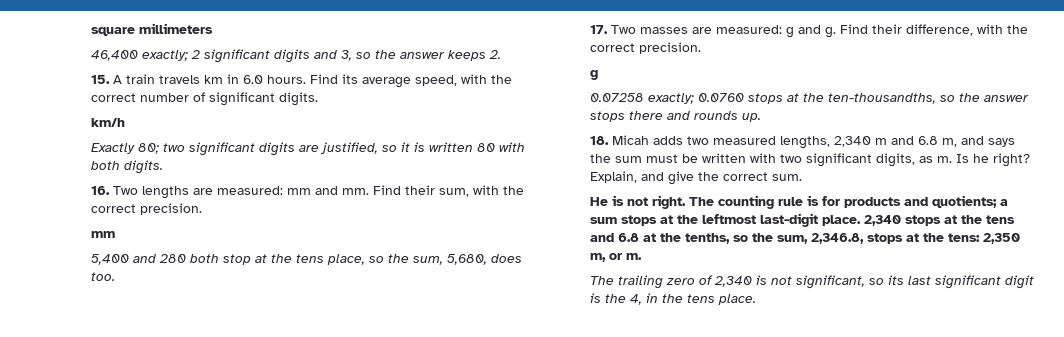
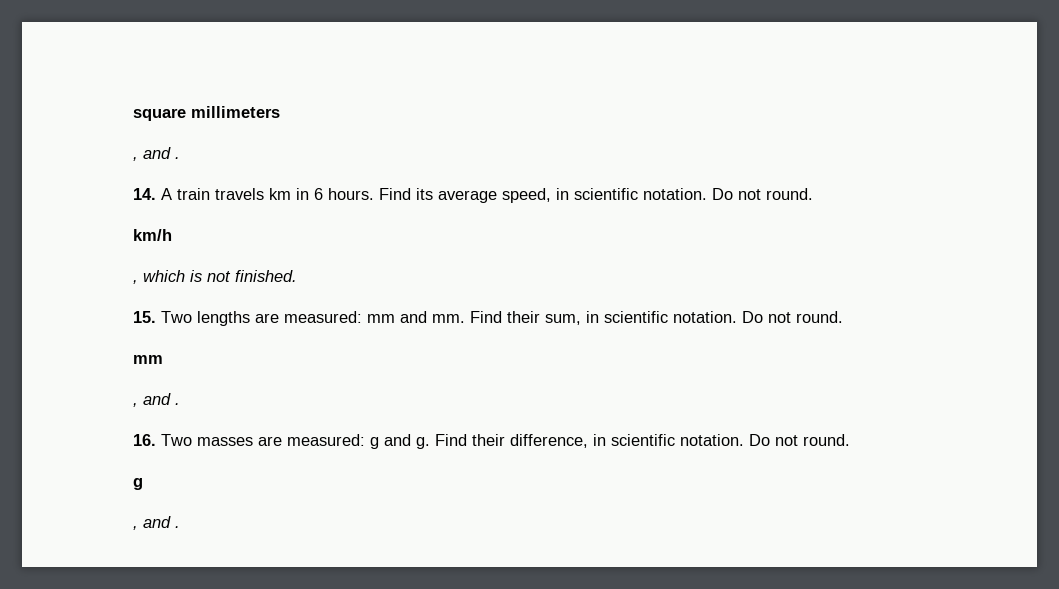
[91,49,502,63] [91,75,111,84] 46,400 exactly; 2 significant digits and 3, so the answer keeps 2. // 15. -> [132,147,180,161] [132,188,156,200] , and . // 14.
[243,75,264,84] 6.0 -> [313,188,323,200] 6
[461,74,513,84] [91,92,319,106] [91,118,126,127] [91,142,526,156] [91,160,164,174] [91,186,111,195] with the correct number of significant digits. // km/h // Exactly 80; two significant digits are justified, so it is written 80 with both digits. // 16. -> [555,188,813,200] [132,229,172,241] [132,270,297,284] [132,311,156,323] in scientific notation. Do not round. // km/h // , which is not finished. // 15.
[473,185,525,195] [91,203,203,215] [91,231,116,238] [91,254,523,265] [91,272,116,281] [590,25,609,34] with the correct precision. // mm // 5,400 and 280 both stop at the tens place, so the sum, 5,680, does too. // 17. -> [585,311,843,323] [132,355,163,364] [132,393,180,407] [132,434,156,446] in scientific notation. Do not round. // mm // , and . // 16.
[977,24,1029,34] [590,42,702,54] [590,70,599,80] [590,93,1030,104] [590,111,762,122] [590,135,1016,149] [590,153,1031,167] [590,171,803,185] [590,195,1009,209] [590,213,1016,227] [590,233,1021,244] [590,253,643,262] [590,275,1035,289] [590,293,757,305] with the correct precision. // g // 0.07258 exactly; 0.0760 stops at the ten-thousandths, so the answer stops there and rounds up. // 18. Micah adds two measured lengths, 2,340 m and 6.8 m, and says the sum must be written with two significant digits, as m. Is he right? Explain, and give the correct sum. // He is not right. The counting rule is for products and quotients; a sum stops at the leftmost last-digit place. 2,340 stops at the tens and 6.8 at the tenths, so the sum, 2,346.8, stops at the tens: 2,350 m, or m. // The trailing zero of 2,340 is not significant, so its last significant digit is the 4, in the tens place. -> [592,434,850,446] [132,478,143,490] [132,516,180,530] in scientific notation. Do not round. // g // , and .

